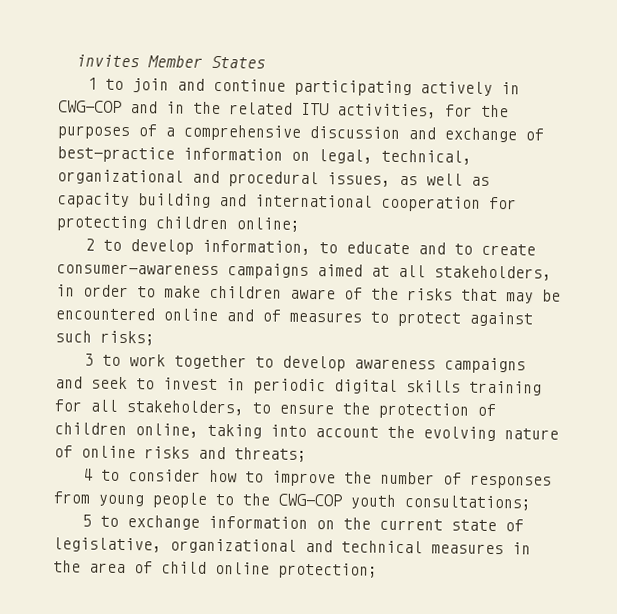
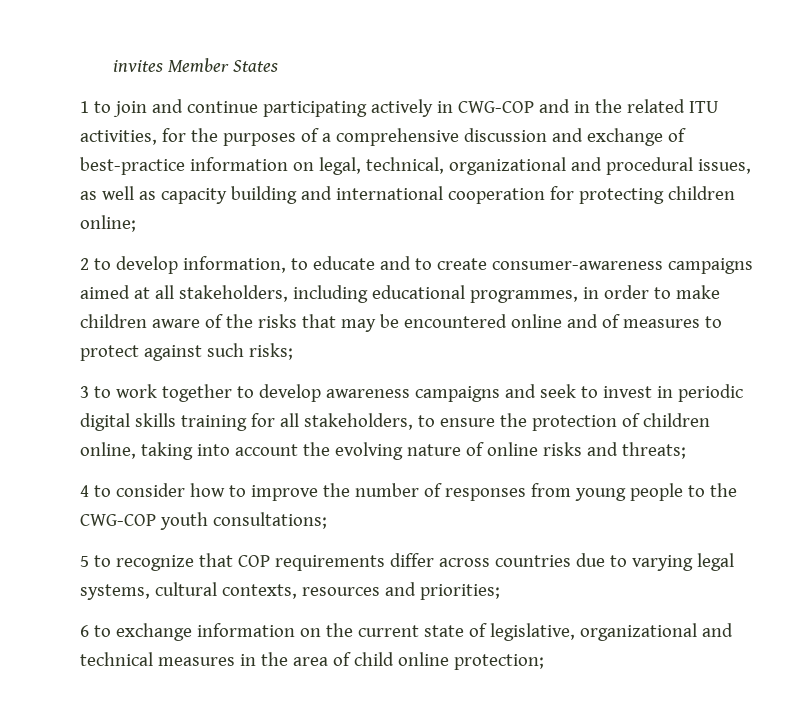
(552, 273) none -> [292,285,578,303] including educational programmes,
(119, 521) none -> [115,553,734,571] [80,582,500,600] [80,625,111,637] recognize that COP requirements differ across countries due to varying legal systems, cultural contexts, resources and priorities; // 6 to

